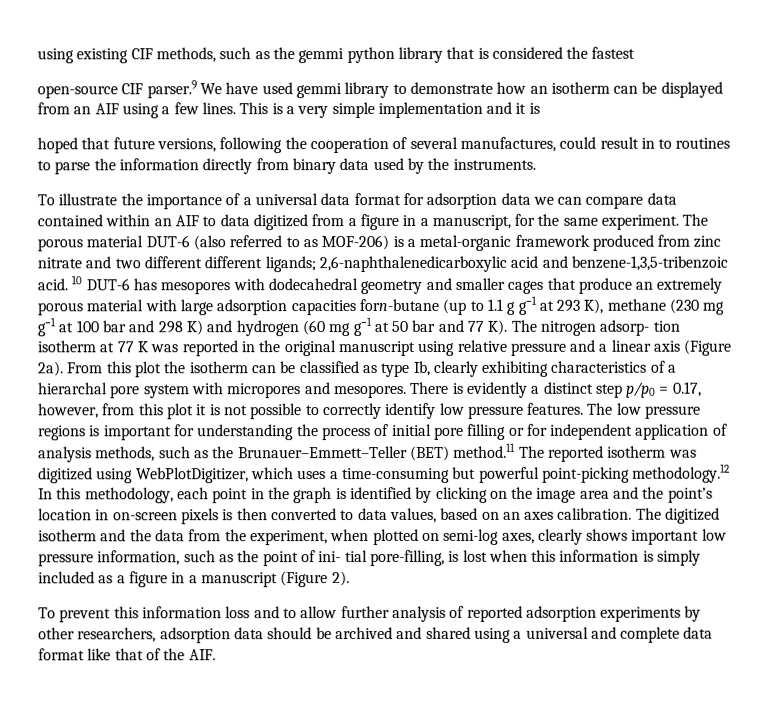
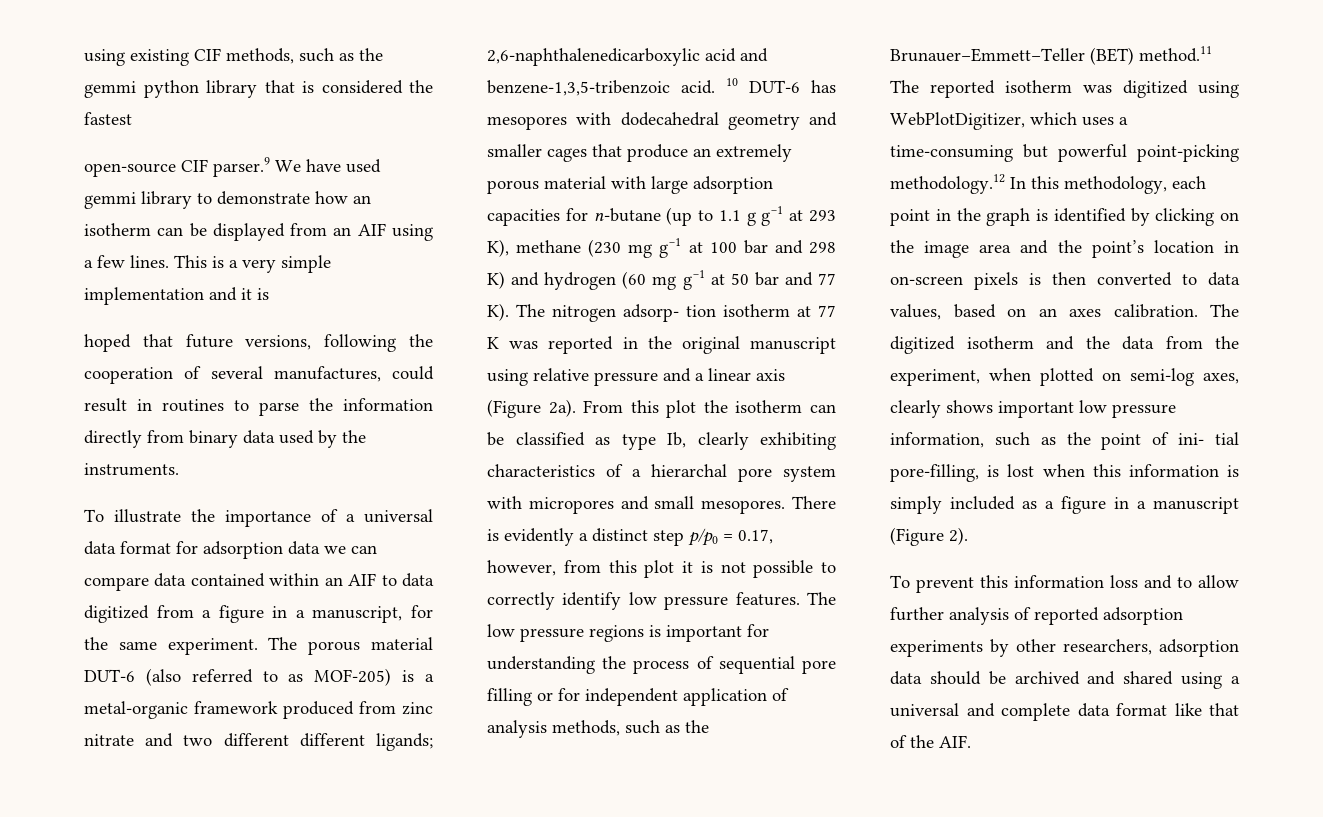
[658,138,673,149] to -> (152, 405) none
[321,234,390,251] MOF-206) -> [314,668,392,686] MOF-205)
[358,298,439,312] forn-butane -> [565,208,661,222] for n-butane
(331, 388) none -> [654,496,695,509] small
[391,423,432,436] initial -> [718,656,795,674] sequential

